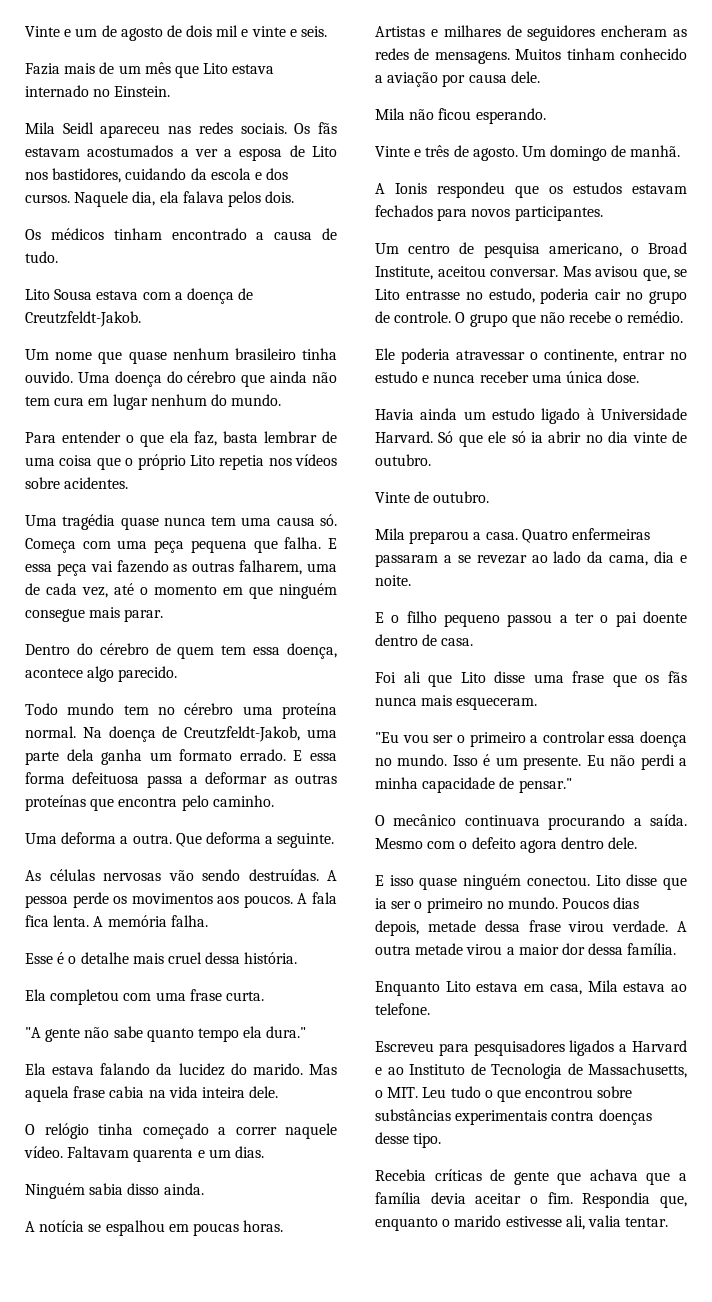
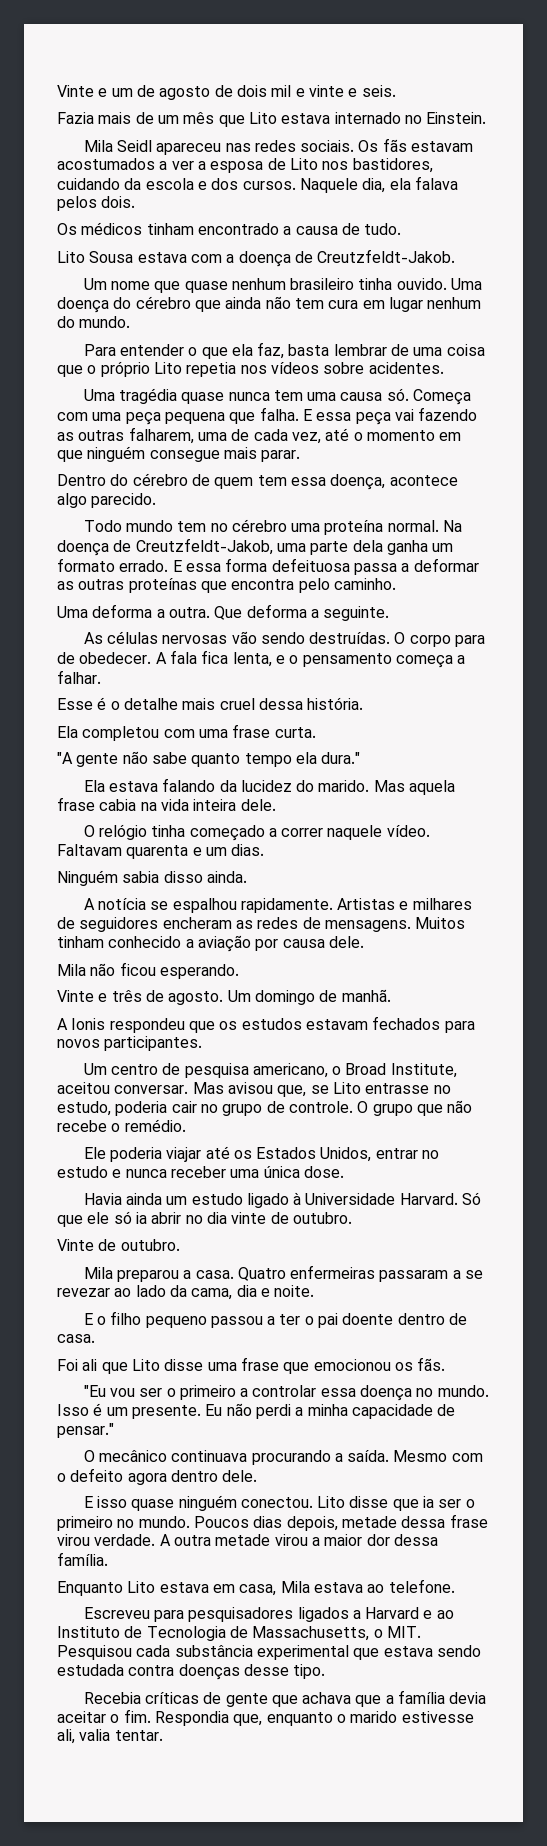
[327,870,337,881] [25,892,337,908] [25,915,208,927] A pessoa perde os movimentos aos poucos. A fala fica lenta. A memória falha. -> [394,632,486,647] [57,650,466,668] [57,670,101,684] O corpo para de obedecer. A fala fica lenta, e o pensamento começa a falhar.
[168,1220,284,1236] em poucas horas. -> [240,898,333,913] rapidamente.
[456,349,617,363] atravessar o continente, -> [166,1146,372,1162] viajar até os Estados Unidos,
[645,671,687,683] [375,695,538,710] os fãs nunca mais esqueceram. -> [313,1357,446,1371] emocionou os fãs.
[422,1086,633,1102] [375,1109,548,1125] Leu tudo o que encontrou sobre substâncias experimentais -> [57,1645,481,1660] [57,1664,124,1676] Pesquisou cada substância experimental que estava sendo estudada

